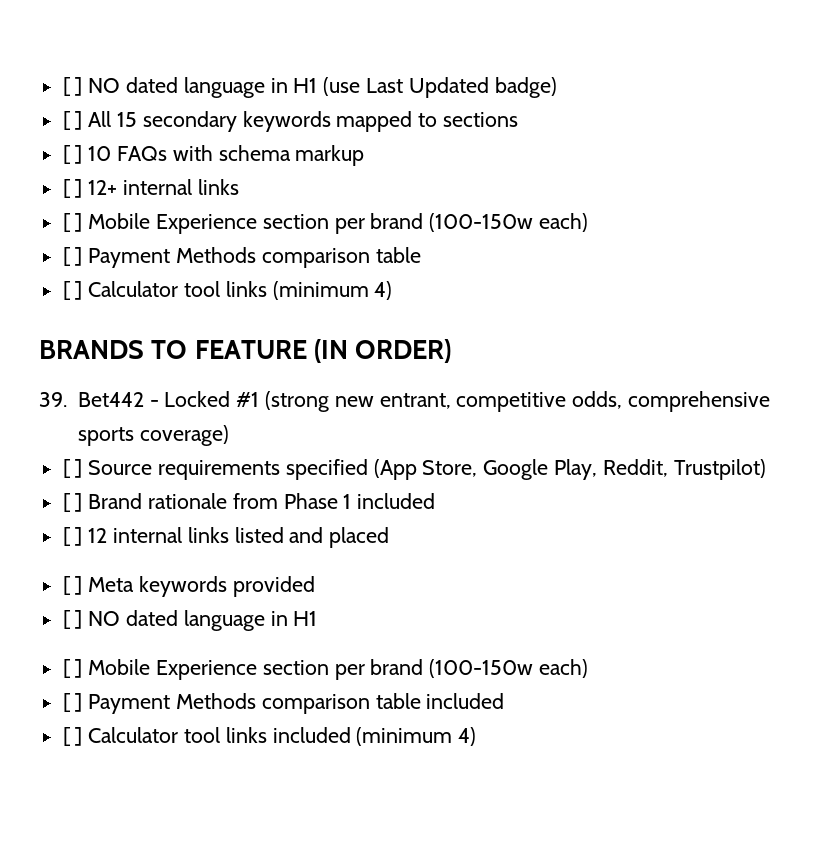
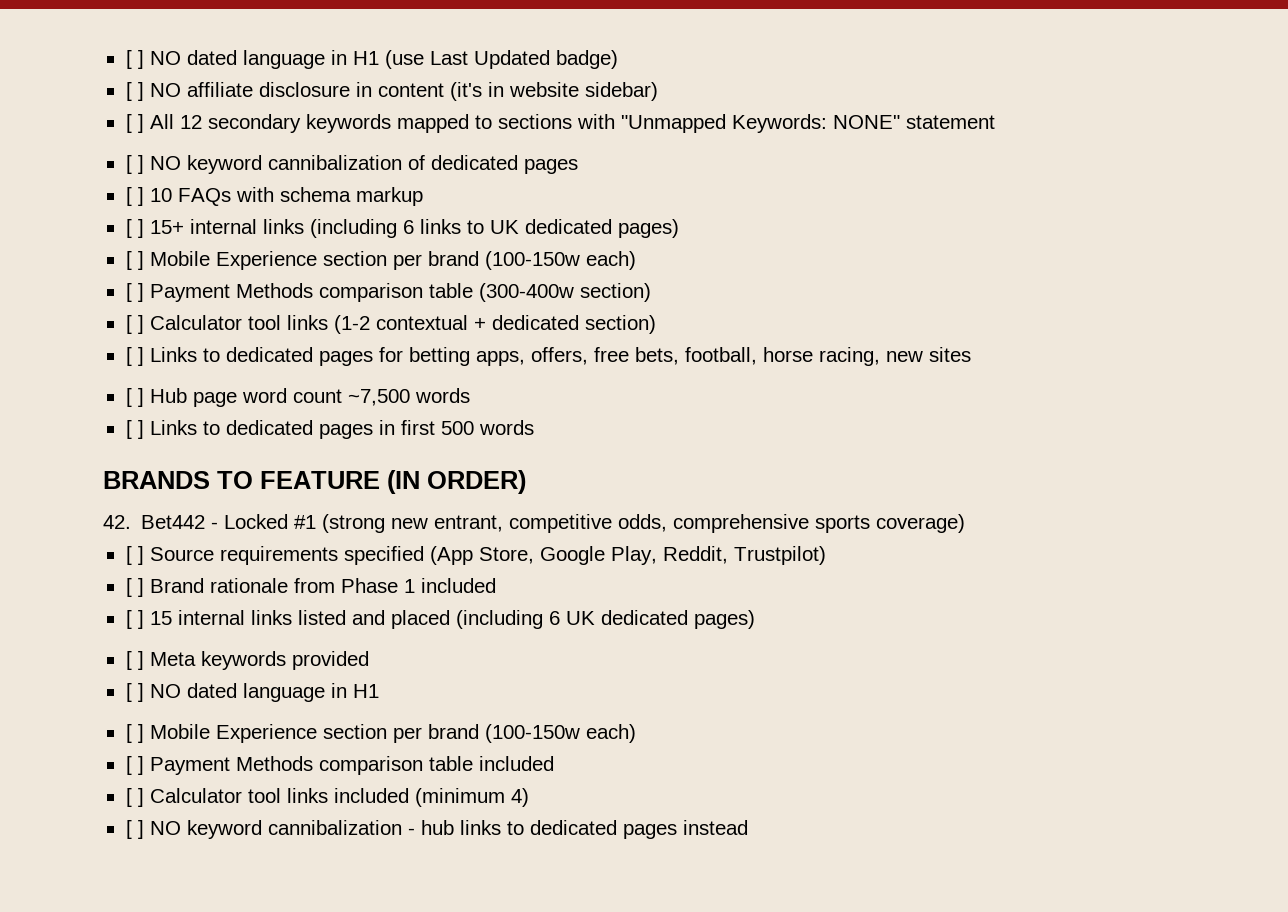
(557, 87) none -> [125,82,658,101] // [ ] NO affiliate disclosure in content (it's in website sidebar)
[117,112,138,127] 15 -> [179,115,202,129] 12
(519, 119) none -> [576,114,995,133] [125,155,578,174] with "Unmapped Keywords: NONE" statement // [ ] NO keyword cannibalization of dedicated pages
[88,179,239,195] 12+ internal links -> [149,219,679,238] 15+ internal links (including 6 links to UK dedicated pages)
[62,281,393,300] // [ ] Calculator tool links (minimum 4) -> [478,283,651,302] [125,315,656,334] [125,347,971,366] [125,388,470,407] [125,420,534,439] (300-400w section) // [ ] Calculator tool links (1-2 contextual + dedicated section) // [ ] Links to dedicated pages for betting apps, offers, free bets, football, horse racing, new sites // [ ] Hub page word count ~7,500 words // [ ] Links to dedicated pages in first 500 words
[39,392,67,407] 39. -> [103,515,131,529] 42.
[88,528,108,543] 12 -> [149,611,172,625] 15
(390, 537) none -> [455,610,755,629] (including 6 UK dedicated pages)
(477, 736) none -> [125,820,748,839] // [ ] NO keyword cannibalization - hub links to dedicated pages instead

